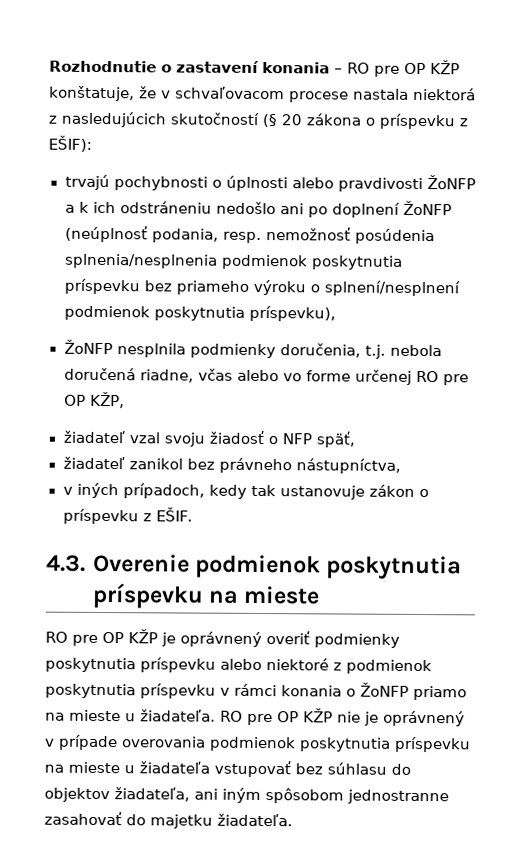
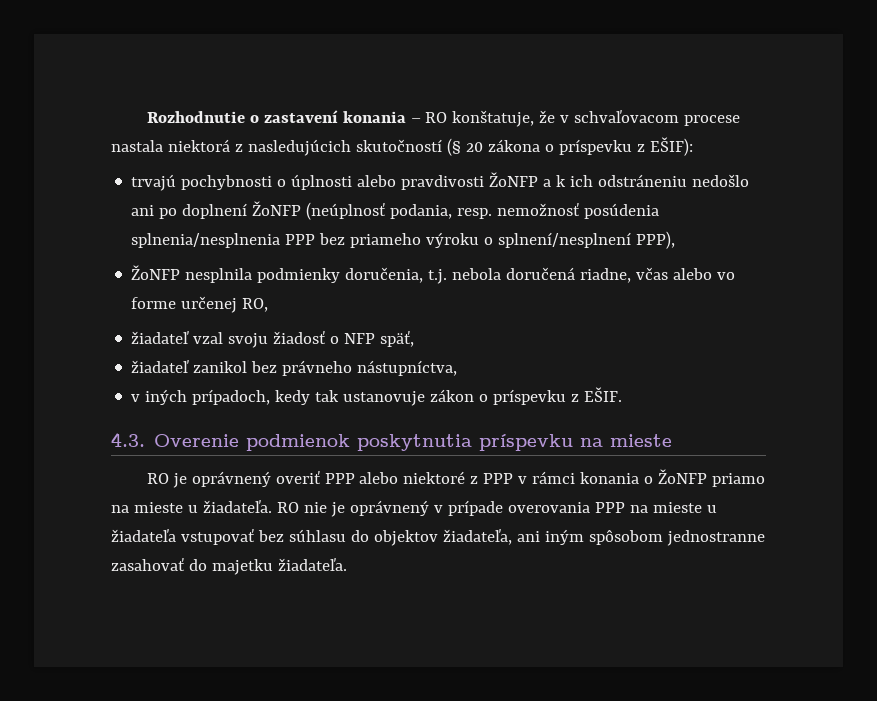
[374,60,460,77] pre OP KŽP -> (448, 117) none
[221,254,403,270] [63,278,140,295] podmienok poskytnutia príspevku -> [285,234,316,245] PPP
[63,305,336,322] podmienok poskytnutia príspevku), -> [636,231,676,249] PPP),
[415,370,469,386] [63,391,125,409] RO pre OP KŽP, -> [242,298,269,312] RO,
[72,629,400,648] [45,657,432,675] [45,683,216,699] pre OP KŽP je oprávnený overiť podmienky poskytnutia príspevku alebo niektoré z podmienok poskytnutia príspevku -> [172,470,514,488] je oprávnený overiť PPP alebo niektoré z PPP
[247,708,333,726] pre OP KŽP -> (299, 507) none
[209,736,471,753] podmienok poskytnutia príspevku -> [594,502,625,513] PPP

